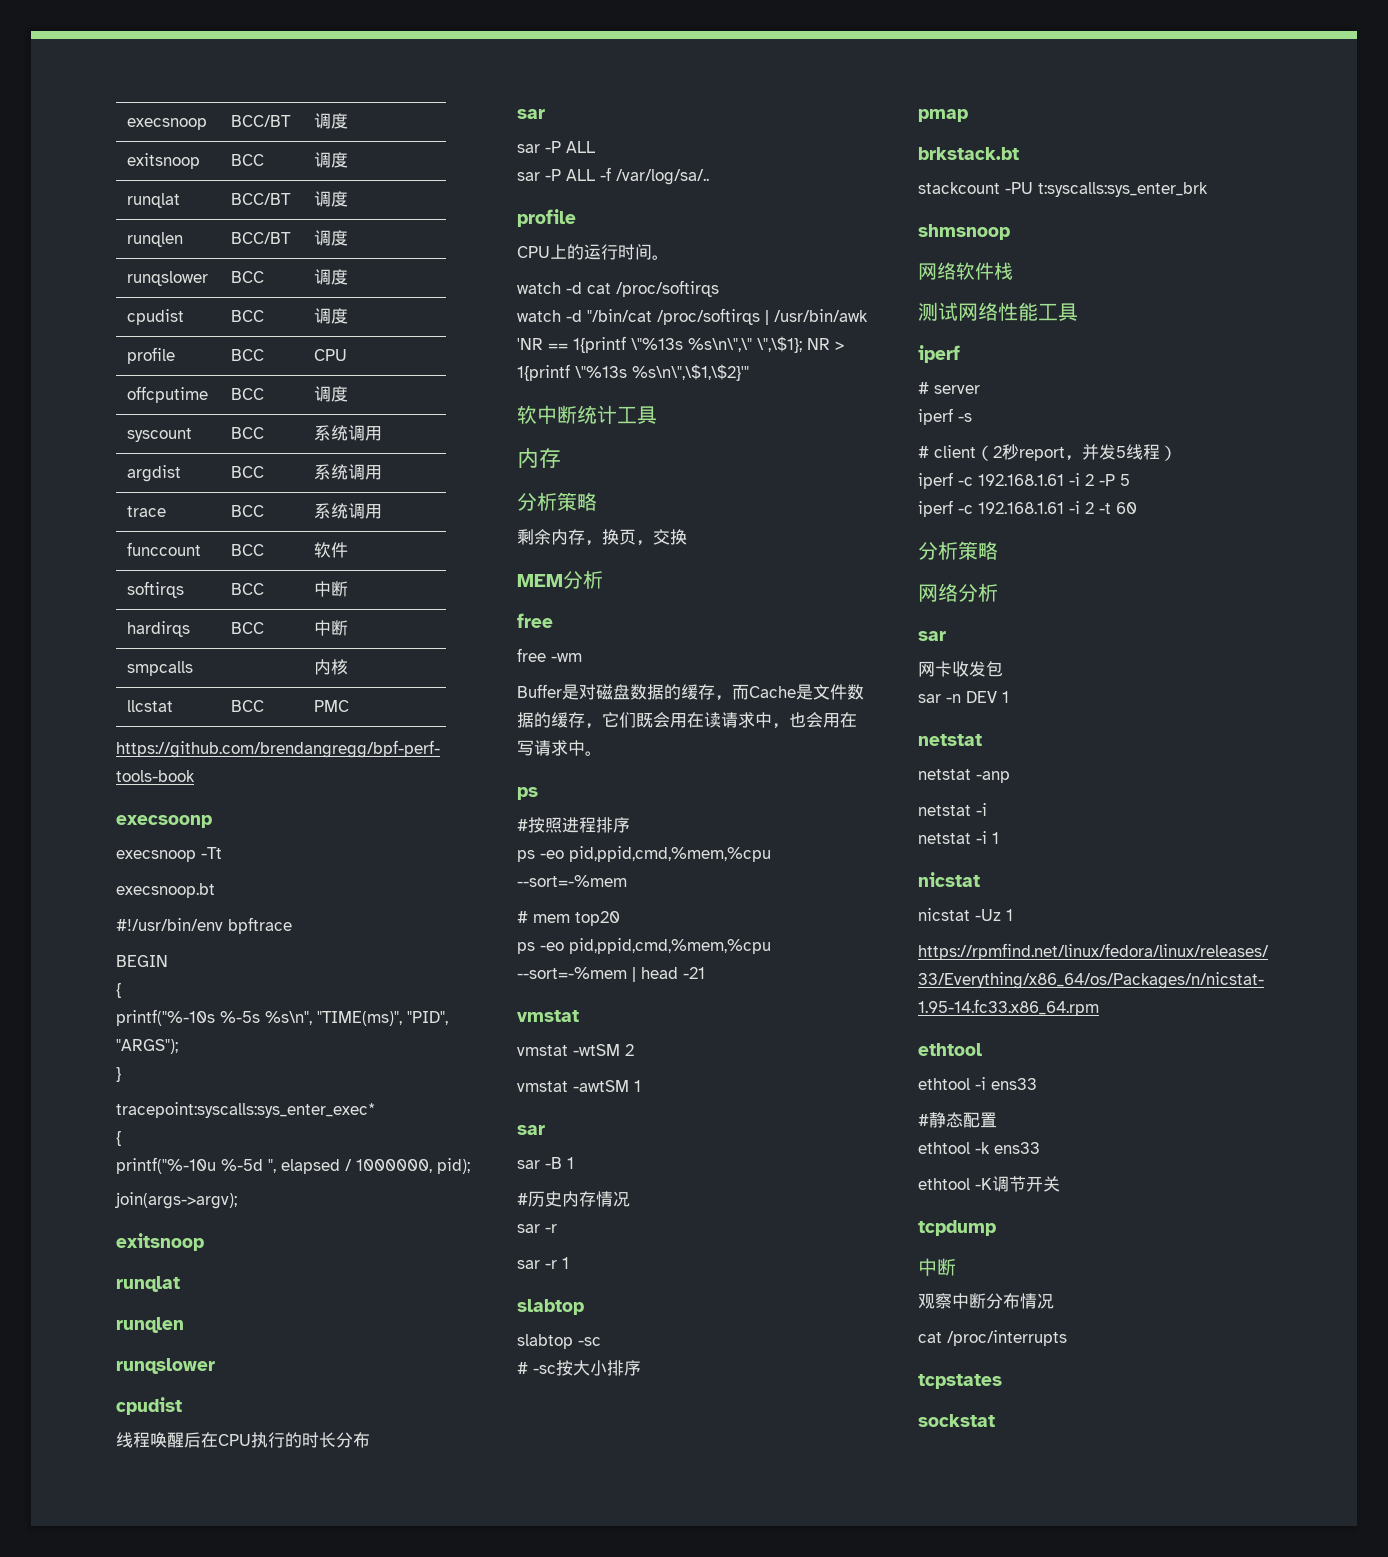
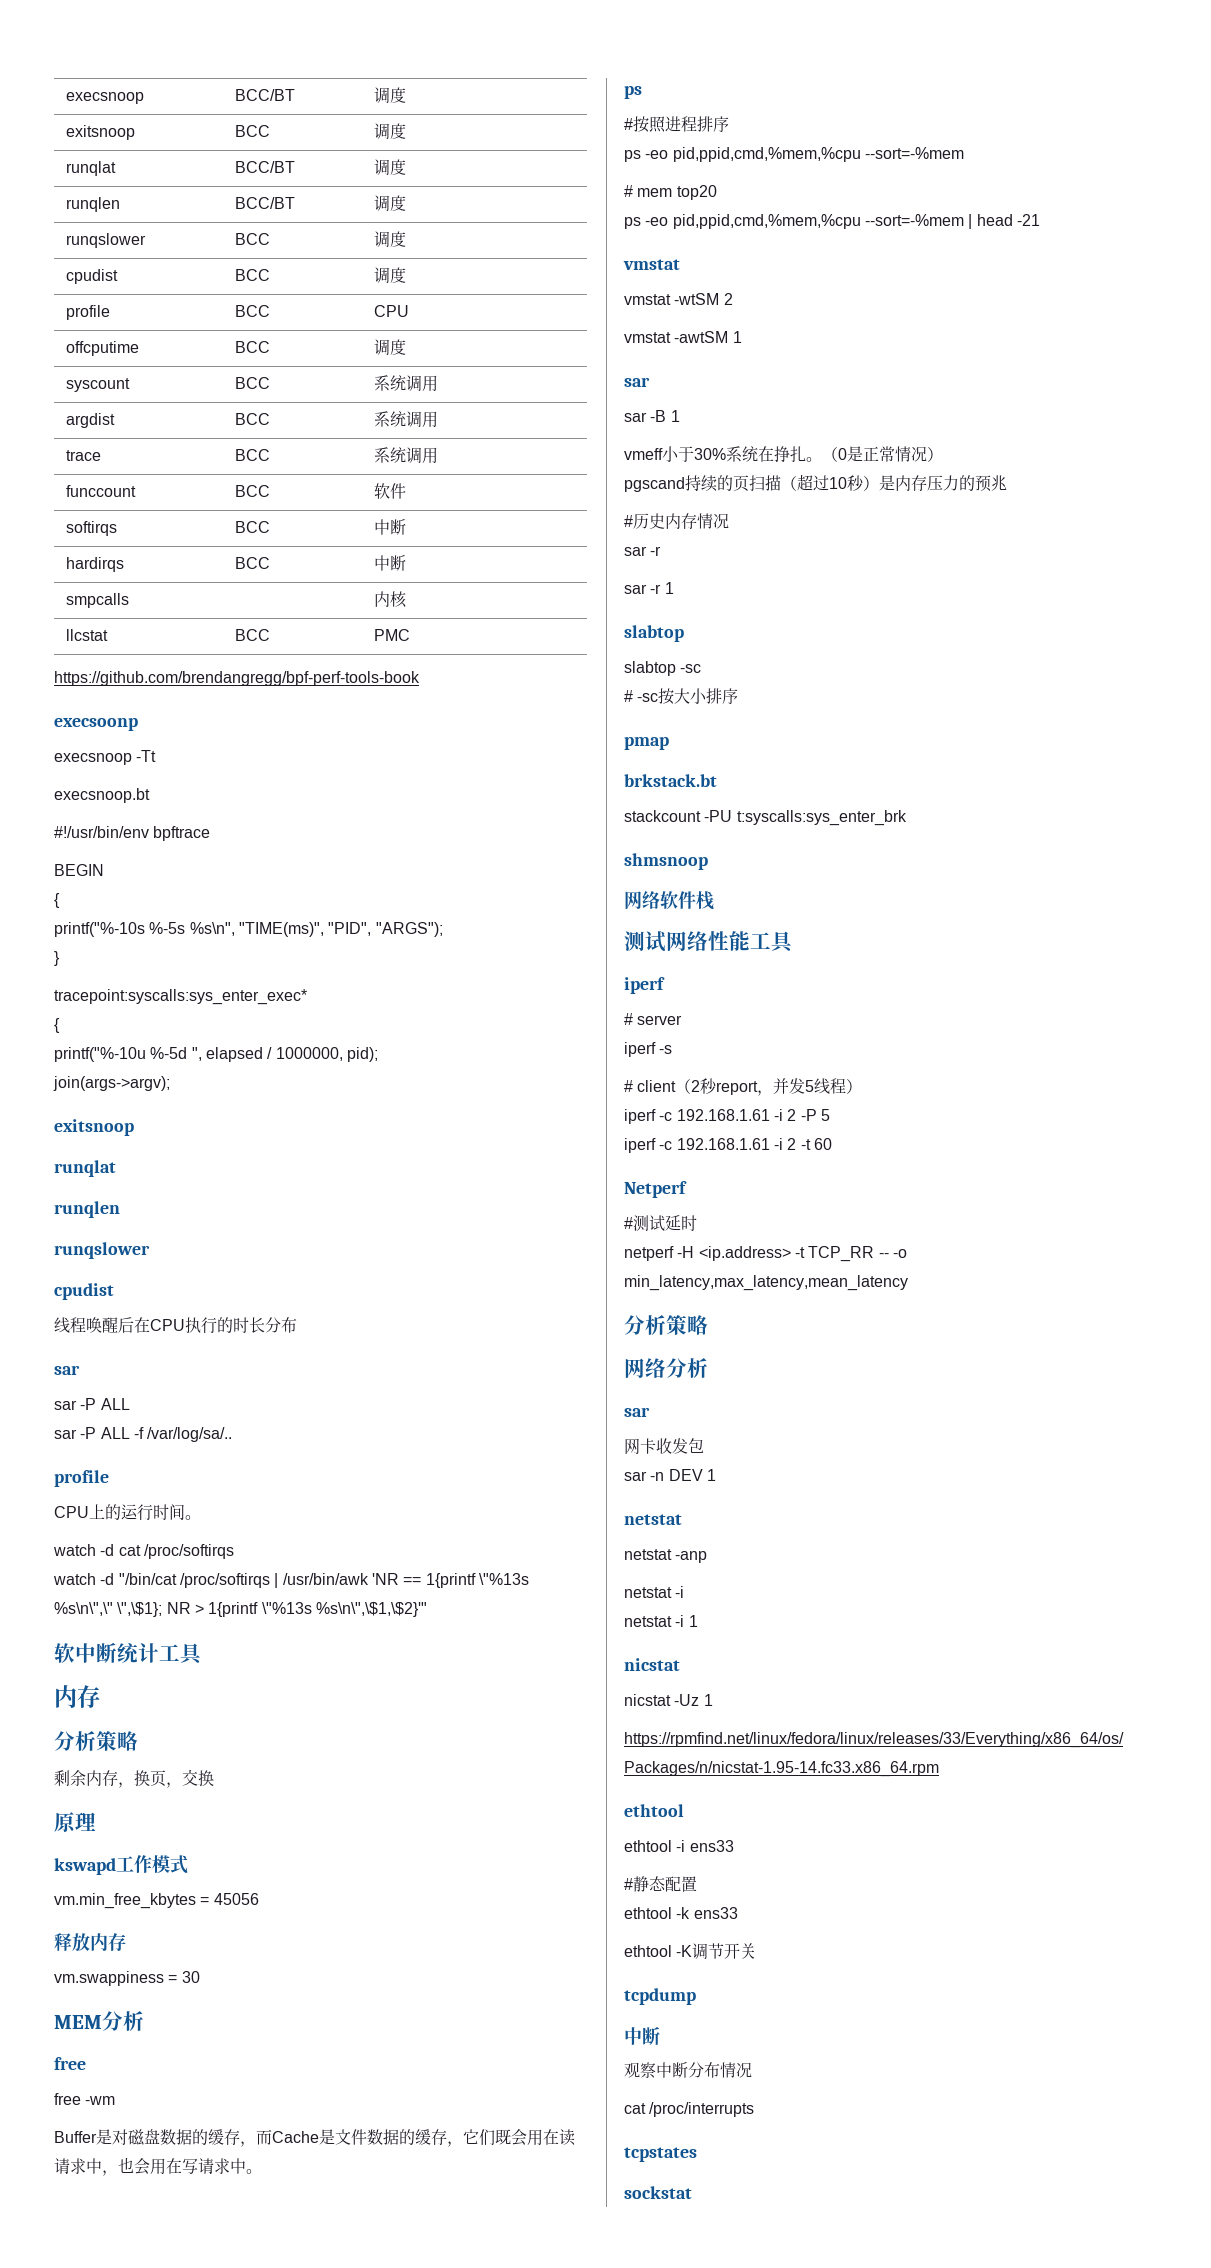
(687, 537) none -> [54,1812,96,1832] [54,1855,188,1875] [54,1893,259,1909] [54,1933,126,1952] [54,1971,200,1986] // 原理 // kswapd工作模式 // vm.min_free_kbytes = 45056 // 释放内存 // vm.swappiness = 30
(574, 1163) none -> [624,446,943,462] [624,474,1007,492] // vmeff小于30%系统在挣扎。（0是正常情况） // pgscand持续的页扫描（超过10秒）是内存压力的预兆
(1137, 508) none -> [624,1181,687,1198] [624,1215,697,1231] [624,1246,907,1262] [624,1275,908,1291] // Netperf // #测试延时 // netperf -H <ip.address> -t TCP_RR -- -o min_latency,max_latency,mean_latency

